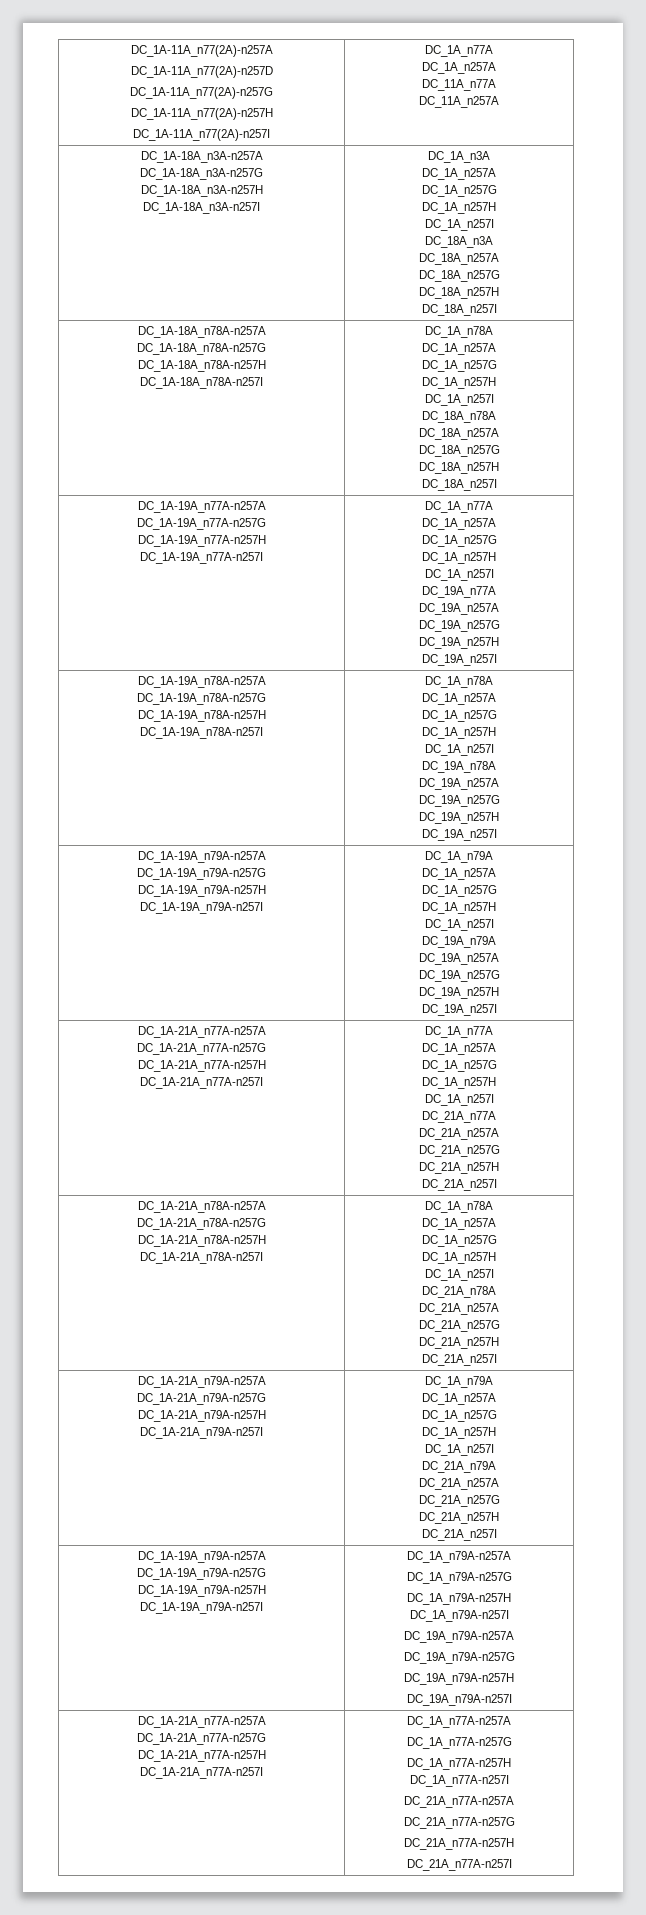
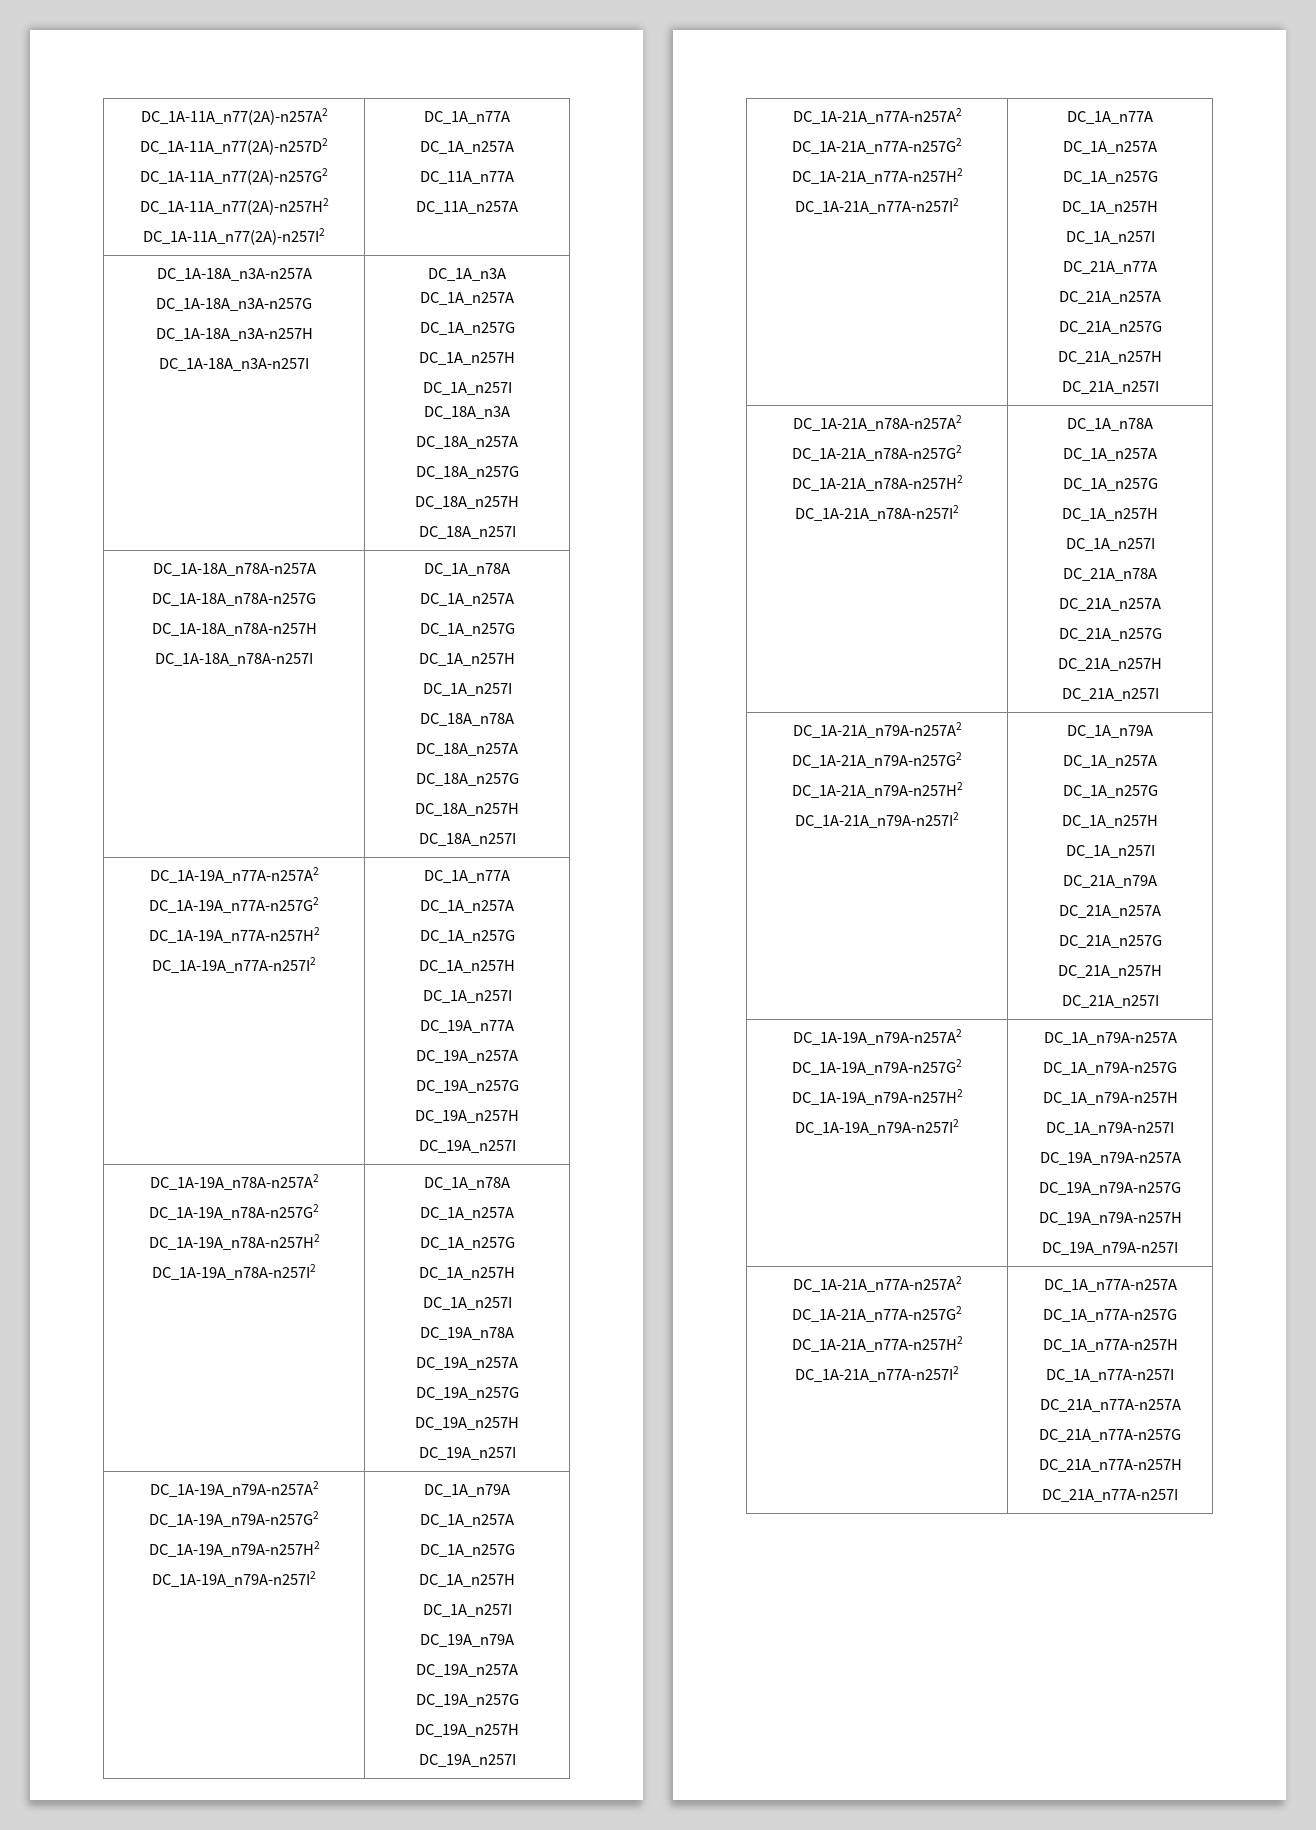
[130,45,273,57] [130,66,273,78] [130,87,273,99] [130,108,273,120] [133,129,270,141] DC_1A-11A_n77(2A)-n257A // DC_1A-11A_n77(2A)-n257D // DC_1A-11A_n77(2A)-n257G // DC_1A-11A_n77(2A)-n257H // DC_1A-11A_n77(2A)-n257I -> [140,108,328,125] [140,138,328,155] [140,168,328,185] [139,198,329,215] [143,228,325,245] DC_1A-11A_n77(2A)-n257A2 // DC_1A-11A_n77(2A)-n257D2 // DC_1A-11A_n77(2A)-n257G2 // DC_1A-11A_n77(2A)-n257H2 // DC_1A-11A_n77(2A)-n257I2
[137,501,266,513] [137,518,266,530] [137,535,266,547] [140,552,263,564] DC_1A-19A_n77A-n257A // DC_1A-19A_n77A-n257G // DC_1A-19A_n77A-n257H // DC_1A-19A_n77A-n257I -> [149,867,319,883] [149,897,319,913] [148,927,320,943] [152,957,316,973] DC_1A-19A_n77A-n257A2 // DC_1A-19A_n77A-n257G2 // DC_1A-19A_n77A-n257H2 // DC_1A-19A_n77A-n257I2
[137,676,266,688] [137,693,266,705] [137,710,266,722] [140,727,263,739] DC_1A-19A_n78A-n257A // DC_1A-19A_n78A-n257G // DC_1A-19A_n78A-n257H // DC_1A-19A_n78A-n257I -> [149,1174,319,1190] [149,1204,319,1220] [148,1234,320,1250] [152,1264,316,1280] DC_1A-19A_n78A-n257A2 // DC_1A-19A_n78A-n257G2 // DC_1A-19A_n78A-n257H2 // DC_1A-19A_n78A-n257I2
[137,851,266,863] [137,868,266,880] [137,885,266,897] [140,902,263,914] DC_1A-19A_n79A-n257A // DC_1A-19A_n79A-n257G // DC_1A-19A_n79A-n257H // DC_1A-19A_n79A-n257I -> [149,1481,319,1497] [149,1511,319,1527] [148,1541,320,1557] [152,1571,316,1587] DC_1A-19A_n79A-n257A2 // DC_1A-19A_n79A-n257G2 // DC_1A-19A_n79A-n257H2 // DC_1A-19A_n79A-n257I2
[137,1026,266,1038] [137,1043,266,1055] [137,1060,266,1072] [140,1077,263,1089] DC_1A-21A_n77A-n257A // DC_1A-21A_n77A-n257G // DC_1A-21A_n77A-n257H // DC_1A-21A_n77A-n257I -> [792,108,962,124] [792,138,962,154] [791,168,963,184] [795,198,959,214] DC_1A-21A_n77A-n257A2 // DC_1A-21A_n77A-n257G2 // DC_1A-21A_n77A-n257H2 // DC_1A-21A_n77A-n257I2
[137,1201,266,1213] [137,1218,266,1230] [137,1235,266,1247] [140,1252,263,1264] DC_1A-21A_n78A-n257A // DC_1A-21A_n78A-n257G // DC_1A-21A_n78A-n257H // DC_1A-21A_n78A-n257I -> [792,415,962,431] [792,445,962,461] [791,475,963,491] [795,505,959,521] DC_1A-21A_n78A-n257A2 // DC_1A-21A_n78A-n257G2 // DC_1A-21A_n78A-n257H2 // DC_1A-21A_n78A-n257I2
[137,1376,266,1388] [137,1393,266,1405] [137,1410,266,1422] [140,1427,263,1439] DC_1A-21A_n79A-n257A // DC_1A-21A_n79A-n257G // DC_1A-21A_n79A-n257H // DC_1A-21A_n79A-n257I -> [792,722,962,738] [792,752,962,768] [791,782,963,798] [795,812,959,828] DC_1A-21A_n79A-n257A2 // DC_1A-21A_n79A-n257G2 // DC_1A-21A_n79A-n257H2 // DC_1A-21A_n79A-n257I2
[137,1551,266,1563] [137,1568,266,1580] [137,1585,266,1597] [140,1602,263,1614] DC_1A-19A_n79A-n257A // DC_1A-19A_n79A-n257G // DC_1A-19A_n79A-n257H // DC_1A-19A_n79A-n257I -> [792,1029,962,1045] [792,1059,962,1075] [791,1089,963,1105] [795,1119,959,1135] DC_1A-19A_n79A-n257A2 // DC_1A-19A_n79A-n257G2 // DC_1A-19A_n79A-n257H2 // DC_1A-19A_n79A-n257I2
[137,1716,266,1728] [137,1733,266,1745] [137,1750,266,1762] [140,1767,263,1779] DC_1A-21A_n77A-n257A // DC_1A-21A_n77A-n257G // DC_1A-21A_n77A-n257H // DC_1A-21A_n77A-n257I -> [792,1276,962,1292] [792,1306,962,1322] [791,1336,963,1352] [795,1366,959,1382] DC_1A-21A_n77A-n257A2 // DC_1A-21A_n77A-n257G2 // DC_1A-21A_n77A-n257H2 // DC_1A-21A_n77A-n257I2

